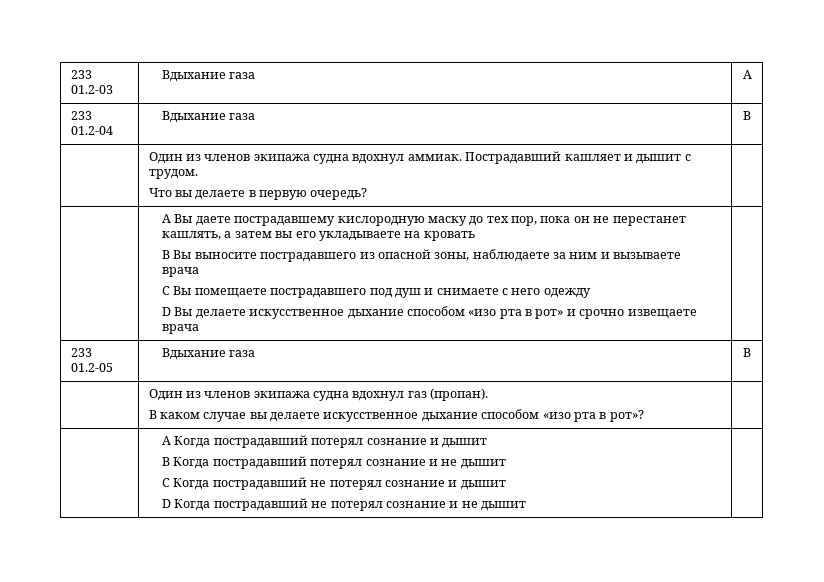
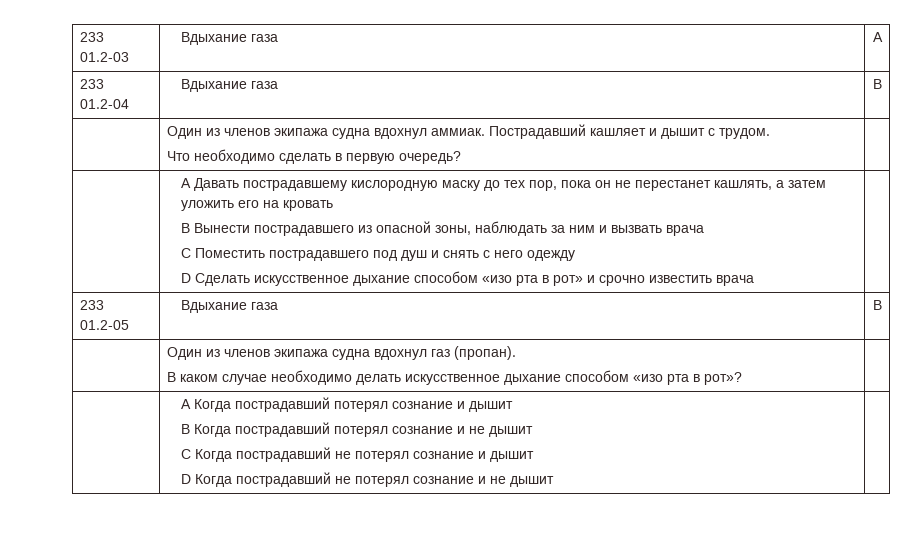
[174,190,246,200] вы делаете -> [193,149,331,164] необходимо сделать
[174,214,231,226] Вы даете -> [193,178,239,191] Давать
[275,231,401,241] вы его укладываете -> [180,200,259,211] уложить его
[173,250,257,259] Вы выносите -> [193,223,250,233] Вынести
[472,249,550,262] наблюдаете -> [474,221,547,236] наблюдать
[613,252,682,259] вызываете -> [610,225,662,233] вызвать
[173,286,267,298] Вы помещаете -> [194,248,265,258] Поместить
[436,288,499,295] снимаете -> [442,250,479,258] снять
[174,307,246,319] Вы делаете -> [194,273,250,286] Сделать
[627,309,697,319] извещаете -> [648,275,712,283] известить
[249,412,321,422] вы делаете -> [270,370,401,385] необходимо делать

